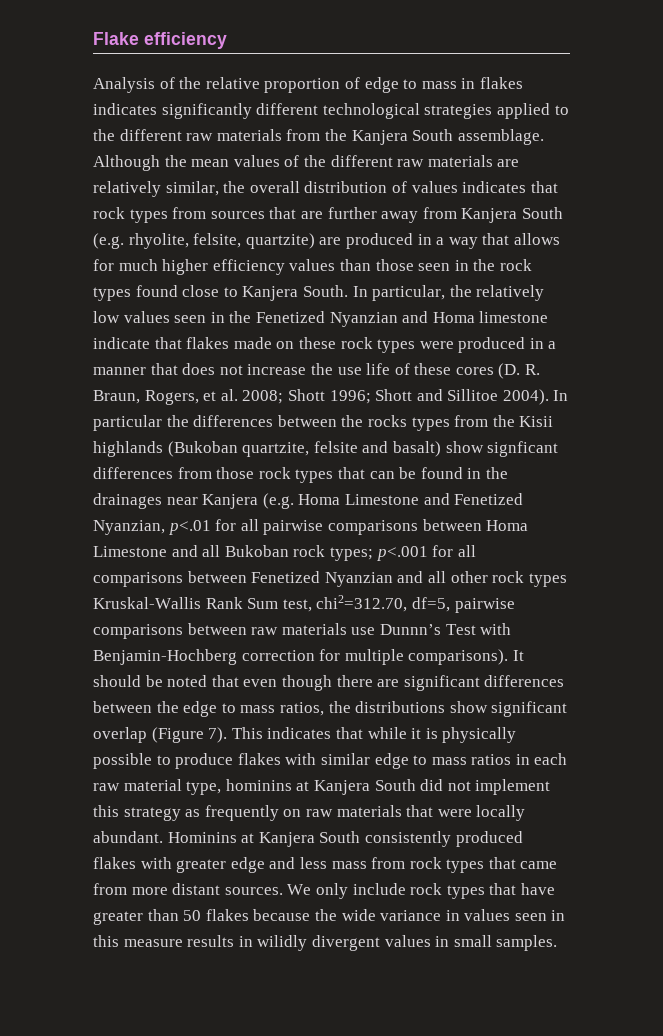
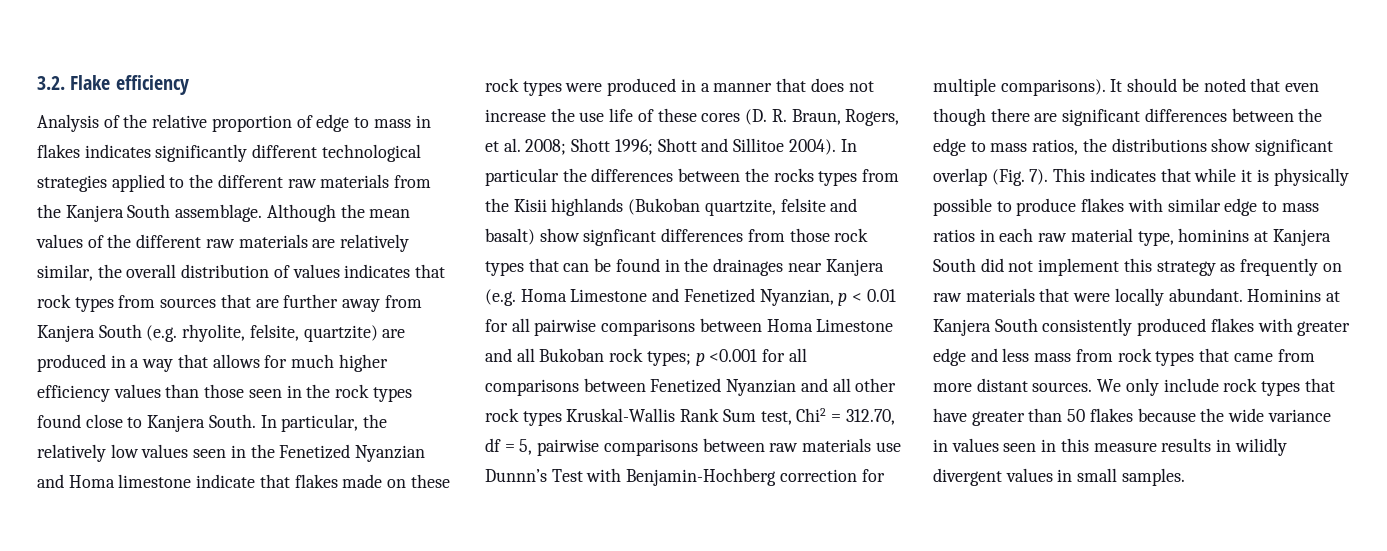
(93, 38) none -> [37,76,65,90] 3.2.
[168,520,211,535] p<.01 -> [838,289,896,306] p < 0.01
[376,546,428,561] p<.001 -> [695,349,758,366] p <0.001
[316,595,450,612] chi2=312.70, df=5, -> [796,408,895,425] [485,438,533,455] Chi2 = 312.70, df = 5,
[151,727,204,743] (Figure -> [991,169,1025,186] (Fig.

